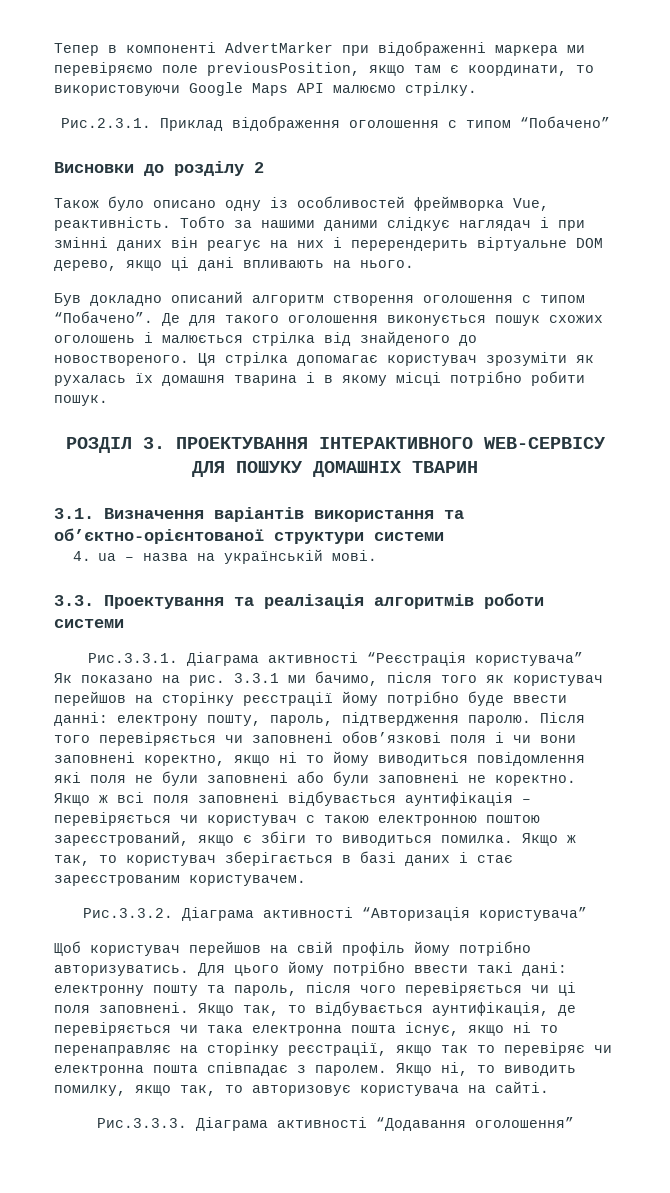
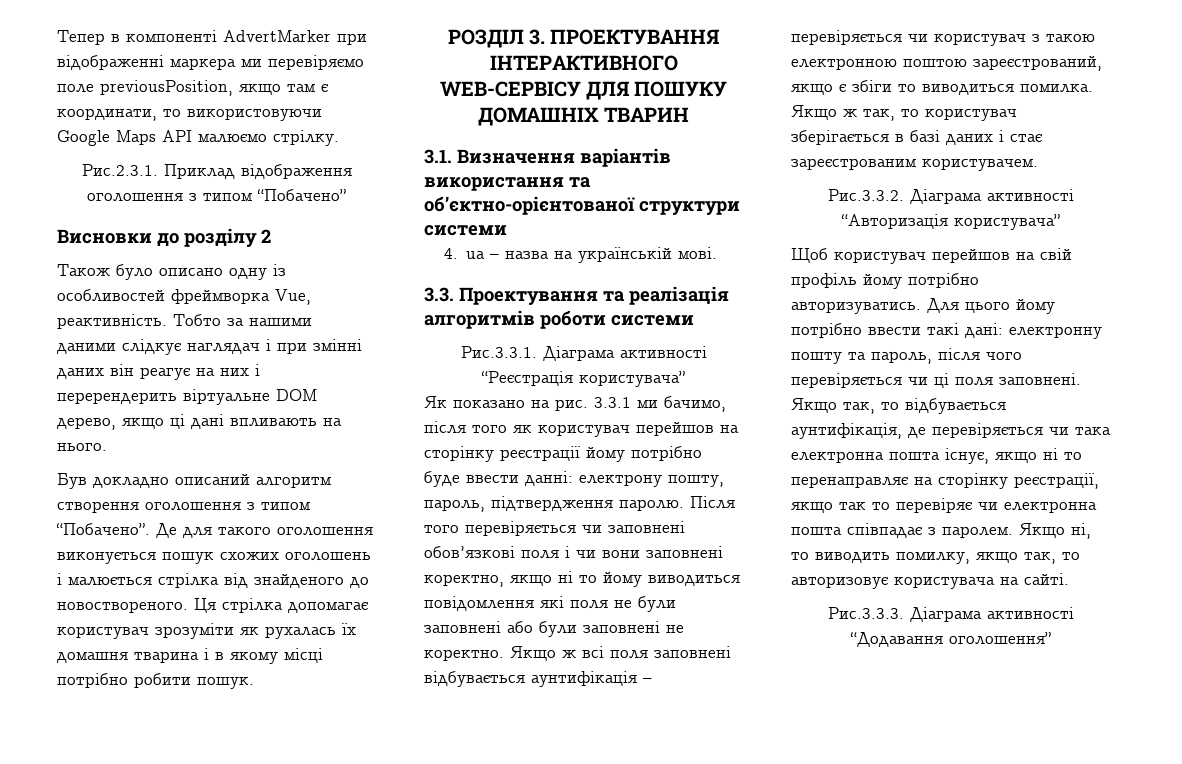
[447,120,457,128] с -> [189,193,197,201] з
[522,295,531,303] с -> [247,502,255,510] з
[306,815,315,823] с -> [1032,34,1040,42] з

